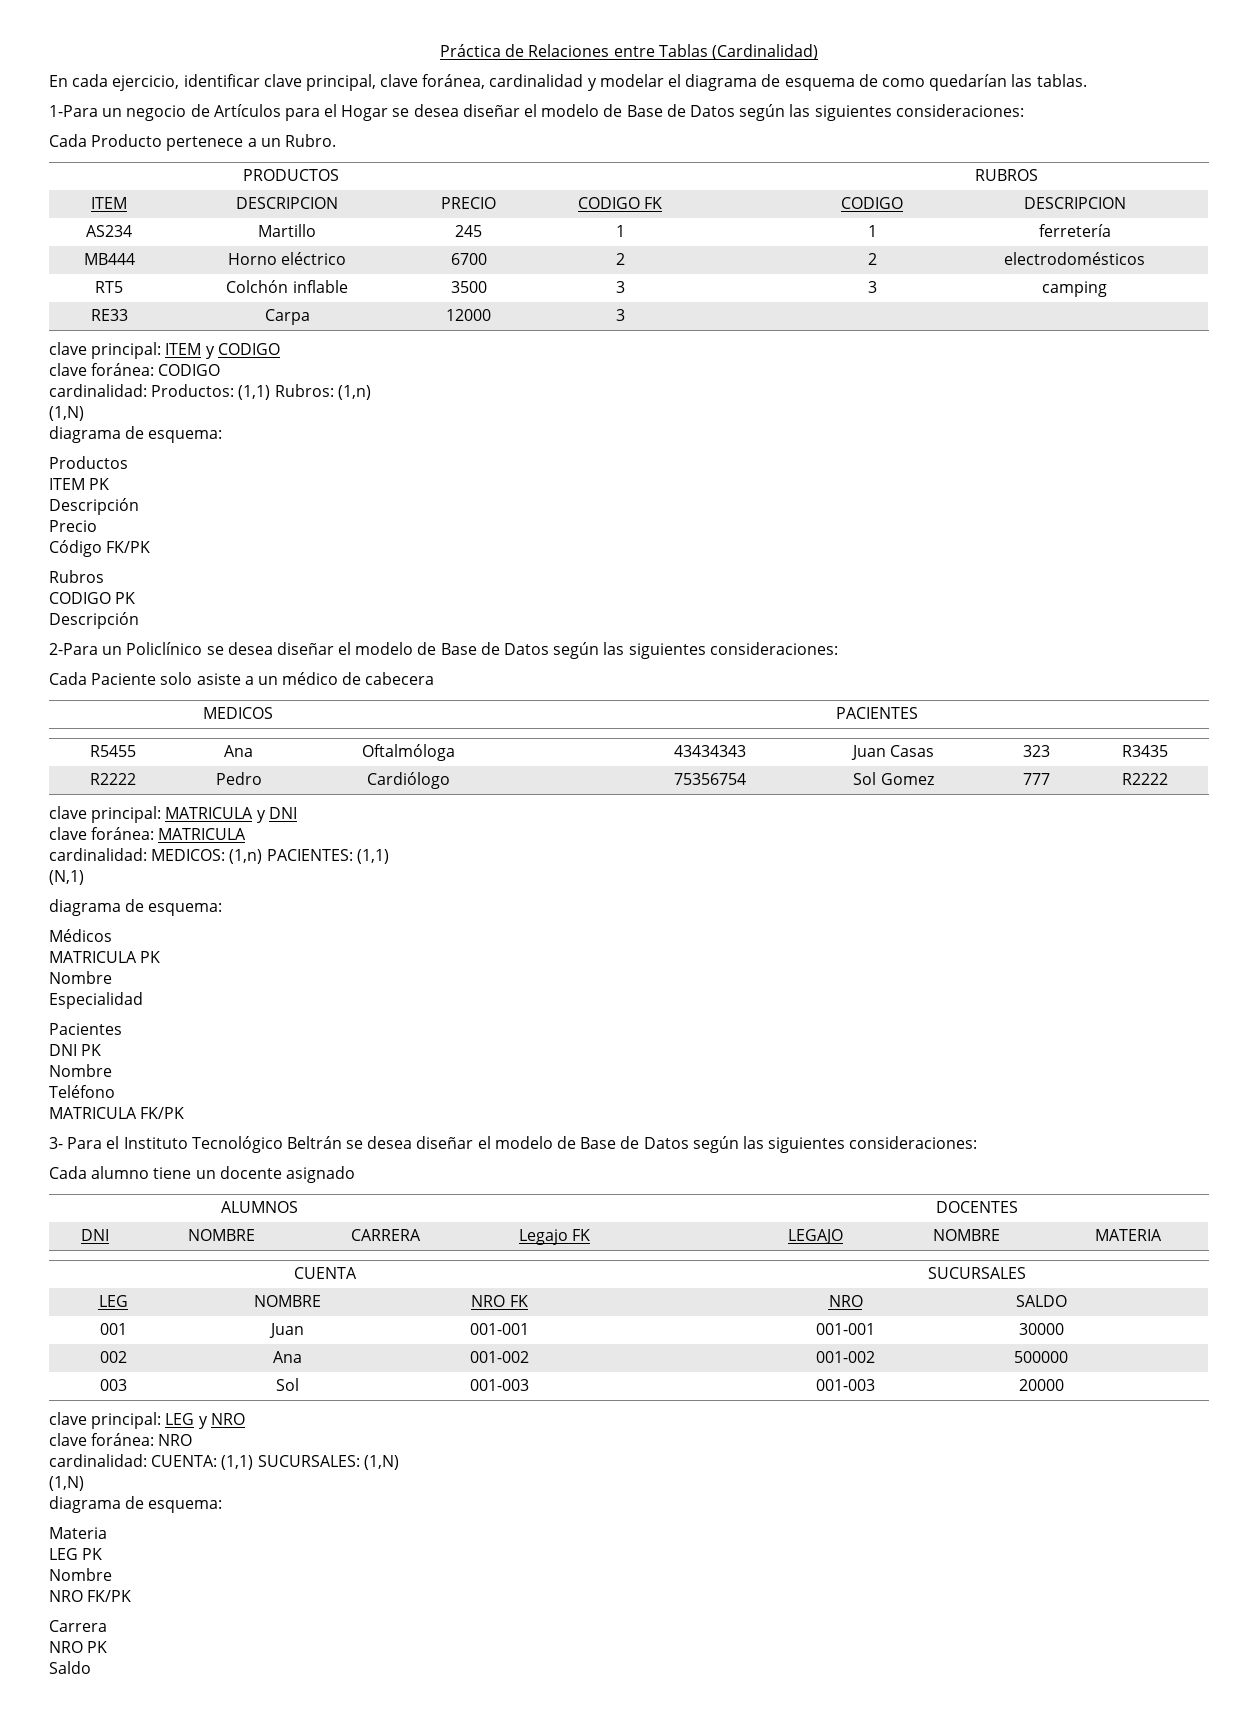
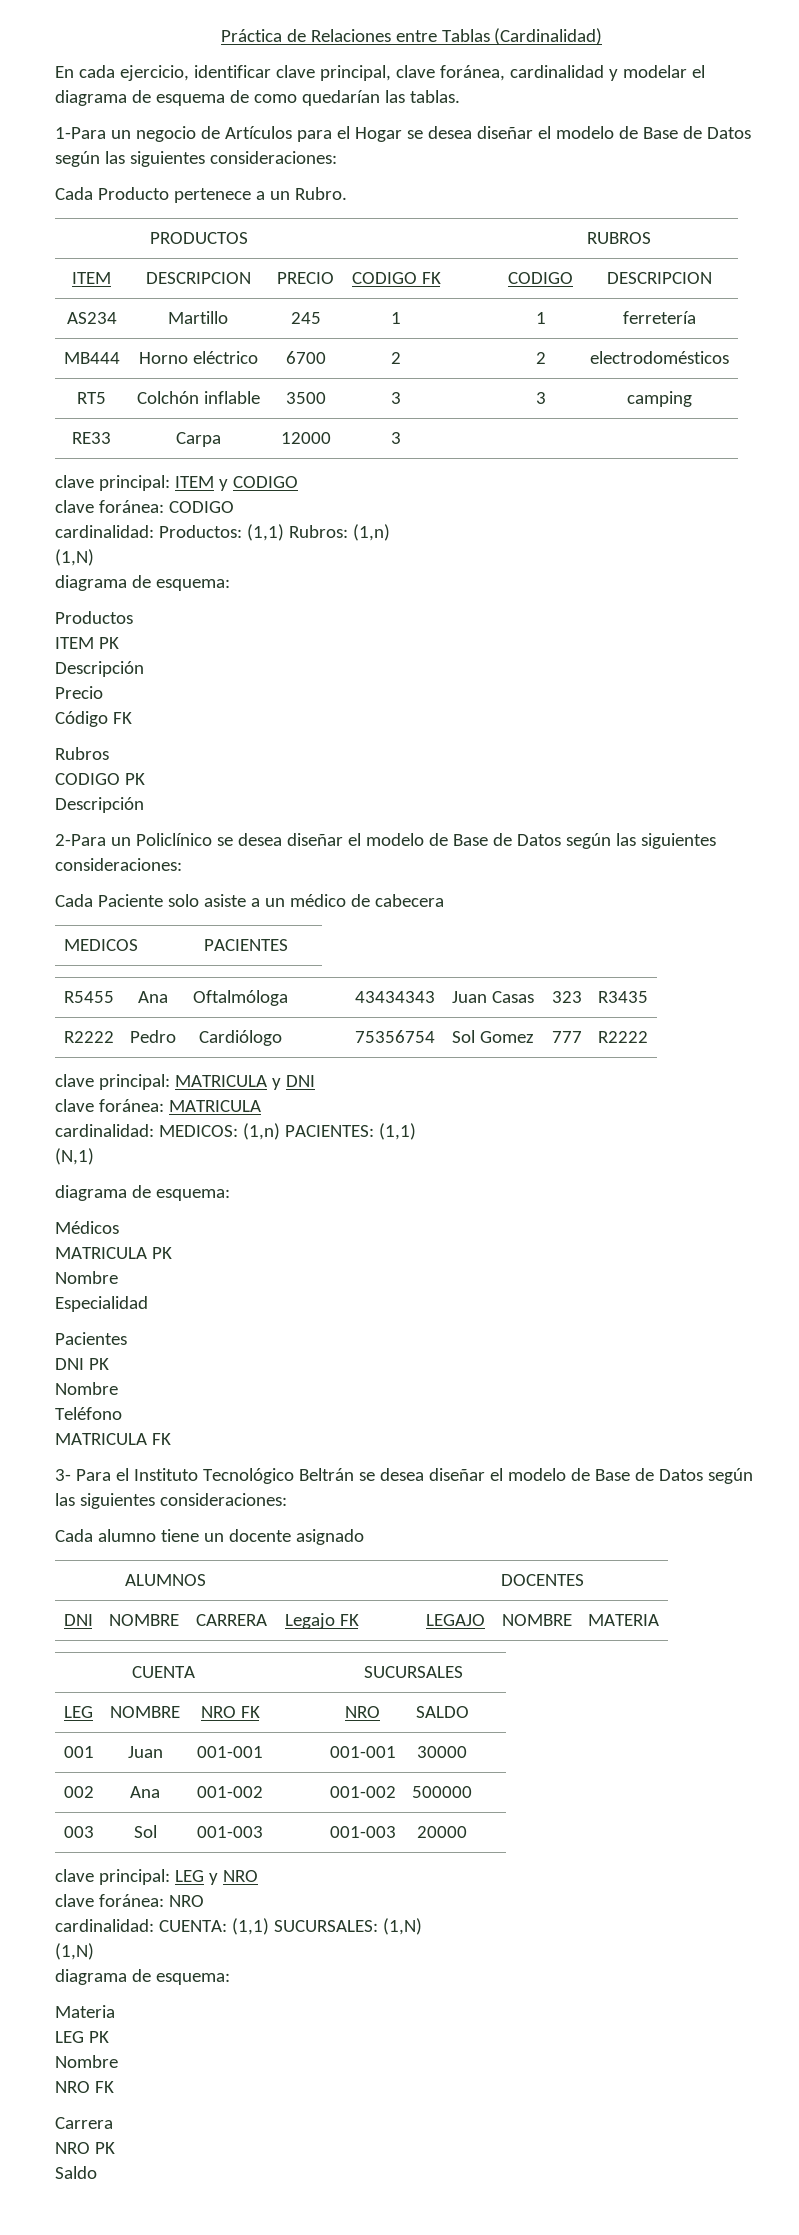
[106,541,151,553] FK/PK -> [112,712,132,724] FK
[140,1107,185,1119] FK/PK -> [151,1433,171,1445] FK
[87,1590,132,1602] FK/PK -> [94,2081,114,2093] FK

